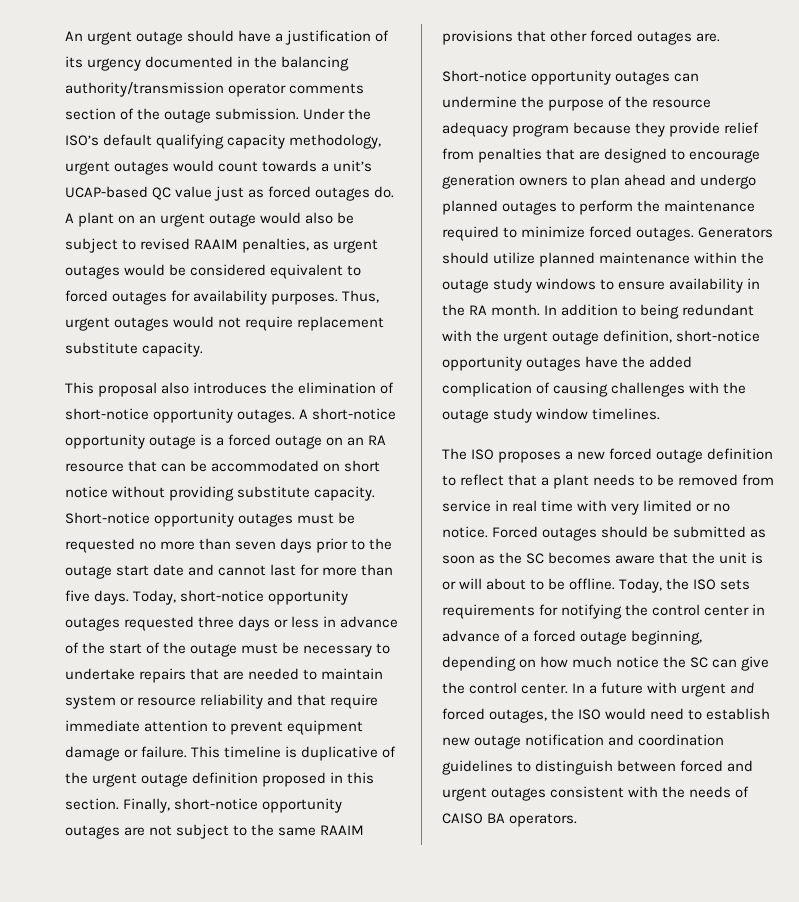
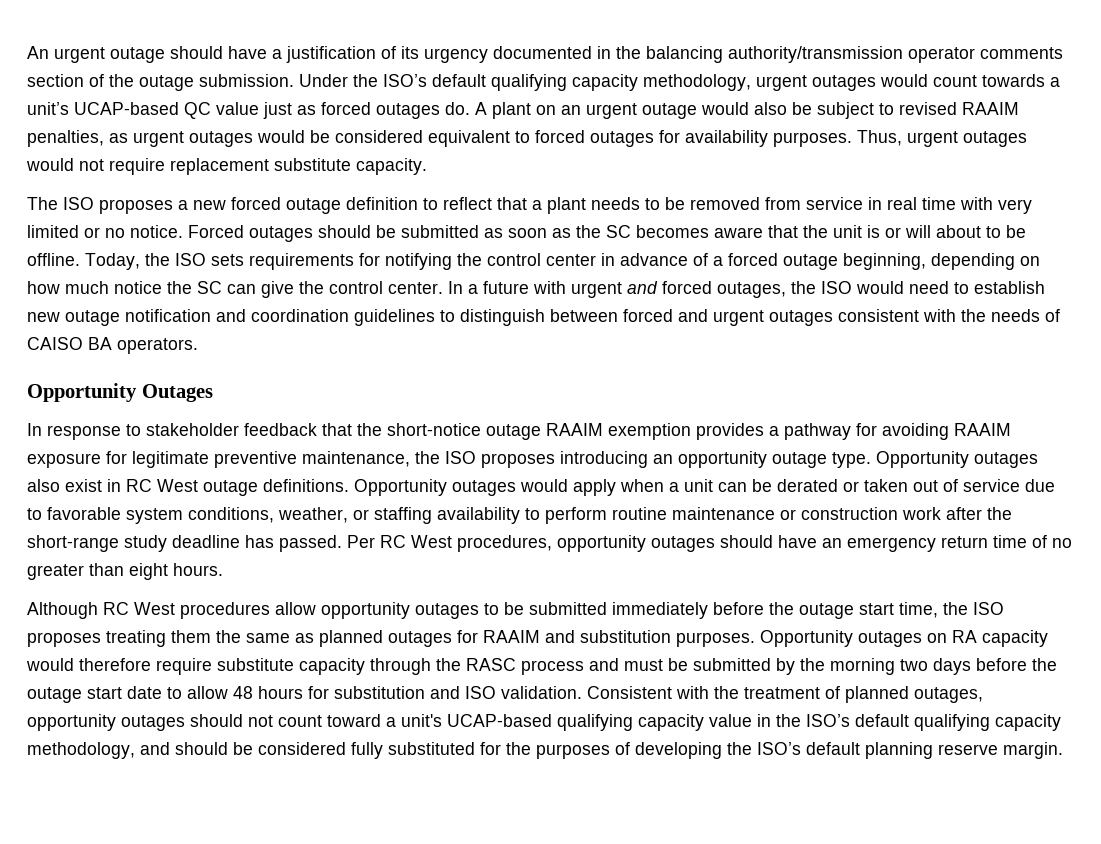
[65,382,395,397] [65,408,397,423] [65,434,387,449] [65,460,381,472] [65,486,376,501] [65,512,356,527] [65,538,393,553] [65,564,394,579] [65,590,349,605] [65,616,399,631] [65,642,391,657] [65,668,384,683] [65,694,379,709] [65,720,364,735] [65,746,397,761] [65,772,375,787] [65,798,343,813] [65,824,365,839] [442,30,721,45] [442,70,700,85] [442,96,712,111] [442,122,760,137] [442,148,761,163] [442,174,757,189] [442,200,756,215] [442,226,774,241] [442,252,765,267] [442,278,761,293] [442,304,755,319] [442,330,761,345] [442,356,693,371] [442,382,747,397] [442,408,661,423] // This proposal also introduces the elimination of short-notice opportunity outages. A short-notice opportunity outage is a forced outage on an RA resource that can be accommodated on short notice without providing substitute capacity. Short-notice opportunity outages must be requested no more than seven days prior to the outage start date and cannot last for more than five days. Today, short-notice opportunity outages requested three days or less in advance of the start of the outage must be necessary to undertake repairs that are needed to maintain system or resource reliability and that require immediate attention to prevent equipment damage or failure. This timeline is duplicative of the urgent outage definition proposed in this section. Finally, short-notice opportunity outages are not subject to the same RAAIM provisions that other forced outages are. // Short-notice opportunity outages can undermine the purpose of the resource adequacy program because they provide relief from penalties that are designed to encourage generation owners to plan ahead and undergo planned outages to perform the maintenance required to minimize forced outages. Generators should utilize planned maintenance within the outage study windows to ensure availability in the RA month. In addition to being redundant with the urgent outage definition, short-notice opportunity outages have the added complication of causing challenges with the outage study window timelines. -> (427, 166) none
(578, 820) none -> [27,383,213,402] [27,423,1011,440] [27,451,1038,468] [27,479,1055,496] [27,507,1012,524] [27,535,1072,552] [27,563,223,580] [27,602,1004,619] [27,630,1048,647] [26,658,1057,675] [27,686,983,703] [27,714,1061,731] [27,742,1063,759] // Opportunity Outages // In response to stakeholder feedback that the short-notice outage RAAIM exemption provides a pathway for avoiding RAAIM exposure for legitimate preventive maintenance, the ISO proposes introducing an opportunity outage type. Opportunity outages also exist in RC West outage definitions. Opportunity outages would apply when a unit can be derated or taken out of service due to favorable system conditions, weather, or staffing availability to perform routine maintenance or construction work after the short-range study deadline has passed. Per RC West procedures, opportunity outages should have an emergency return time of no greater than eight hours. // Although RC West procedures allow opportunity outages to be submitted immediately before the outage start time, the ISO proposes treating them the same as planned outages for RAAIM and substitution purposes. Opportunity outages on RA capacity would therefore require substitute capacity through the RASC process and must be submitted by the morning two days before the outage start date to allow 48 hours for substitution and ISO validation. Consistent with the treatment of planned outages, opportunity outages should not count toward a unit's UCAP-based qualifying capacity value in the ISO’s default qualifying capacity methodology, and should be considered fully substituted for the purposes of developing the ISO’s default planning reserve margin.

